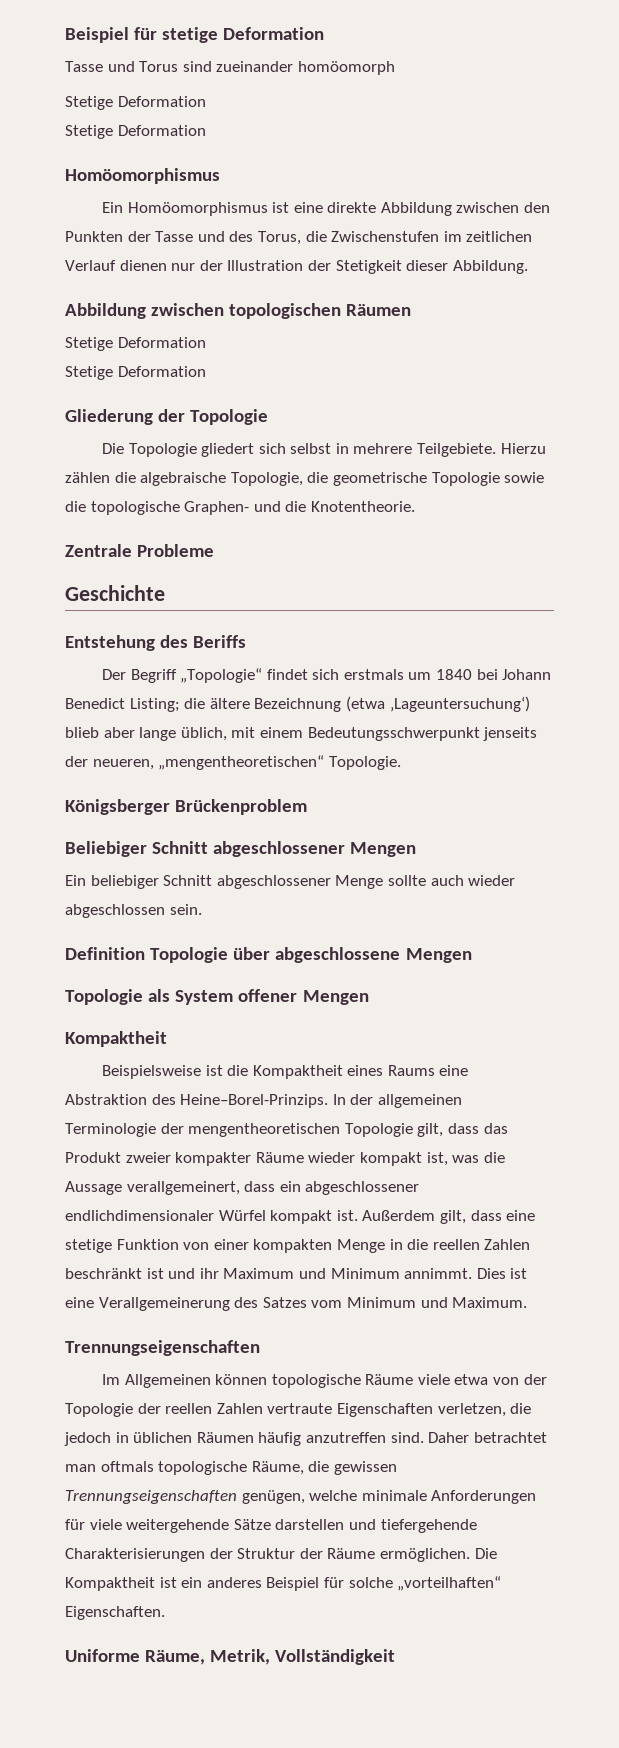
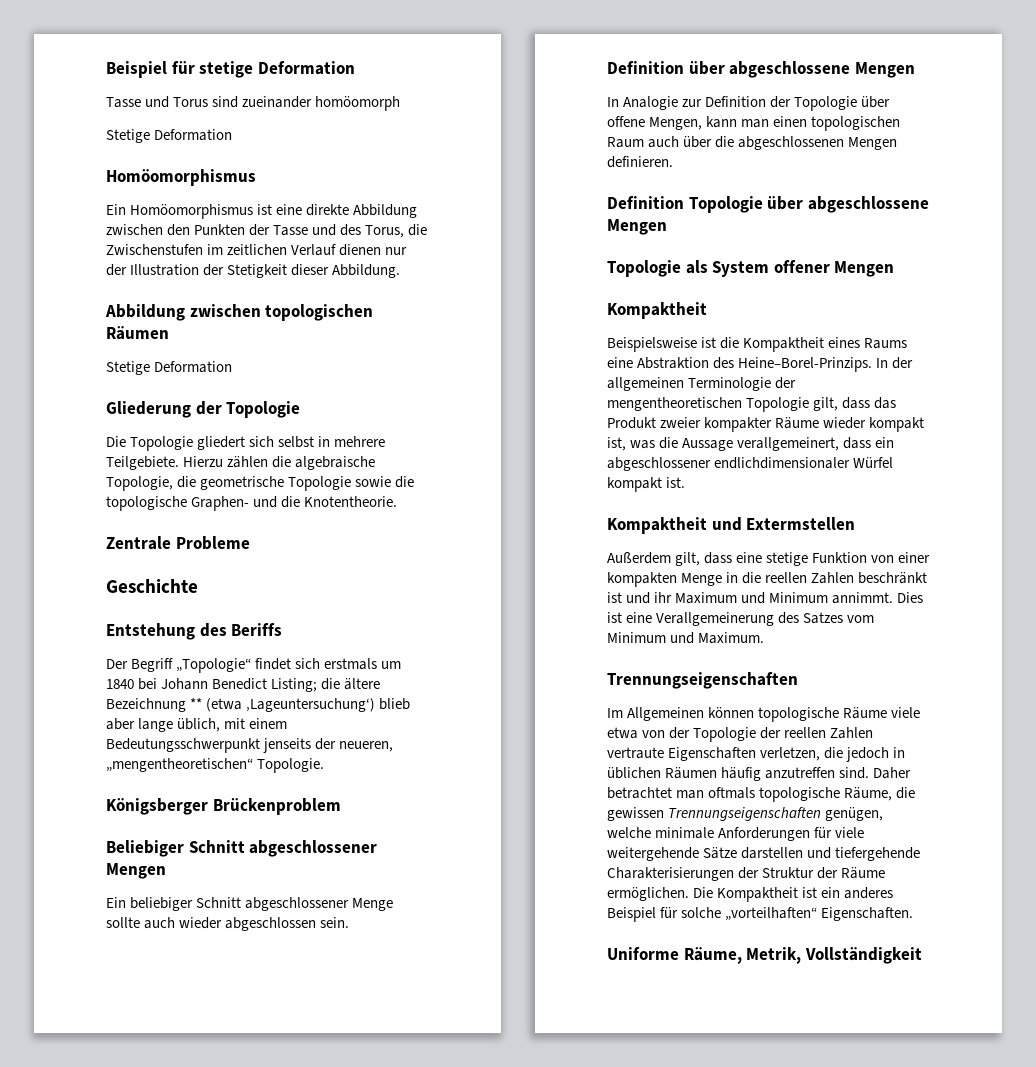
[65,125,206,139] // Stetige Deformation -> (233, 135) none
[65,366,206,380] // Stetige Deformation -> (233, 367) none
(342, 705) none -> [190,698,203,709] **
(202, 909) none -> [607,61,915,78] [607,96,891,111] [607,116,901,131] [607,136,898,150] [607,156,673,168] // Definition über abgeschlossene Mengen // In Analogie zur Definition der Topologie über offene Mengen, kann man einen topologischen Raum auch über die abgeschlossenen Mengen definieren.
(358, 1215) none -> [607,517,856,534] // Kompaktheit und Extermstellen //

